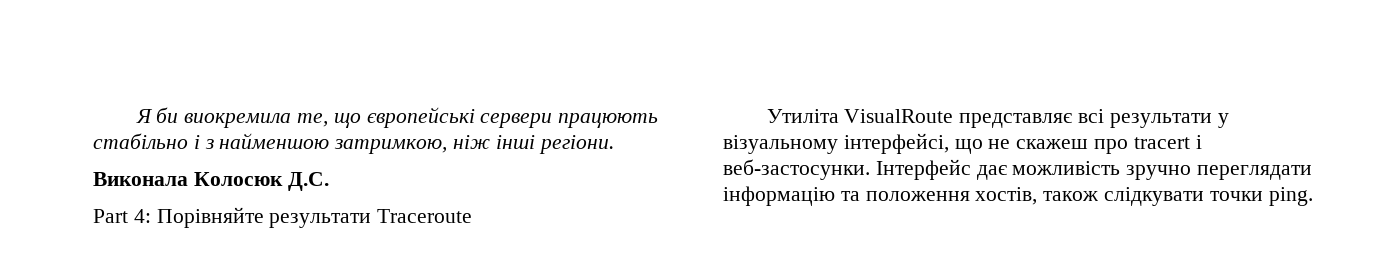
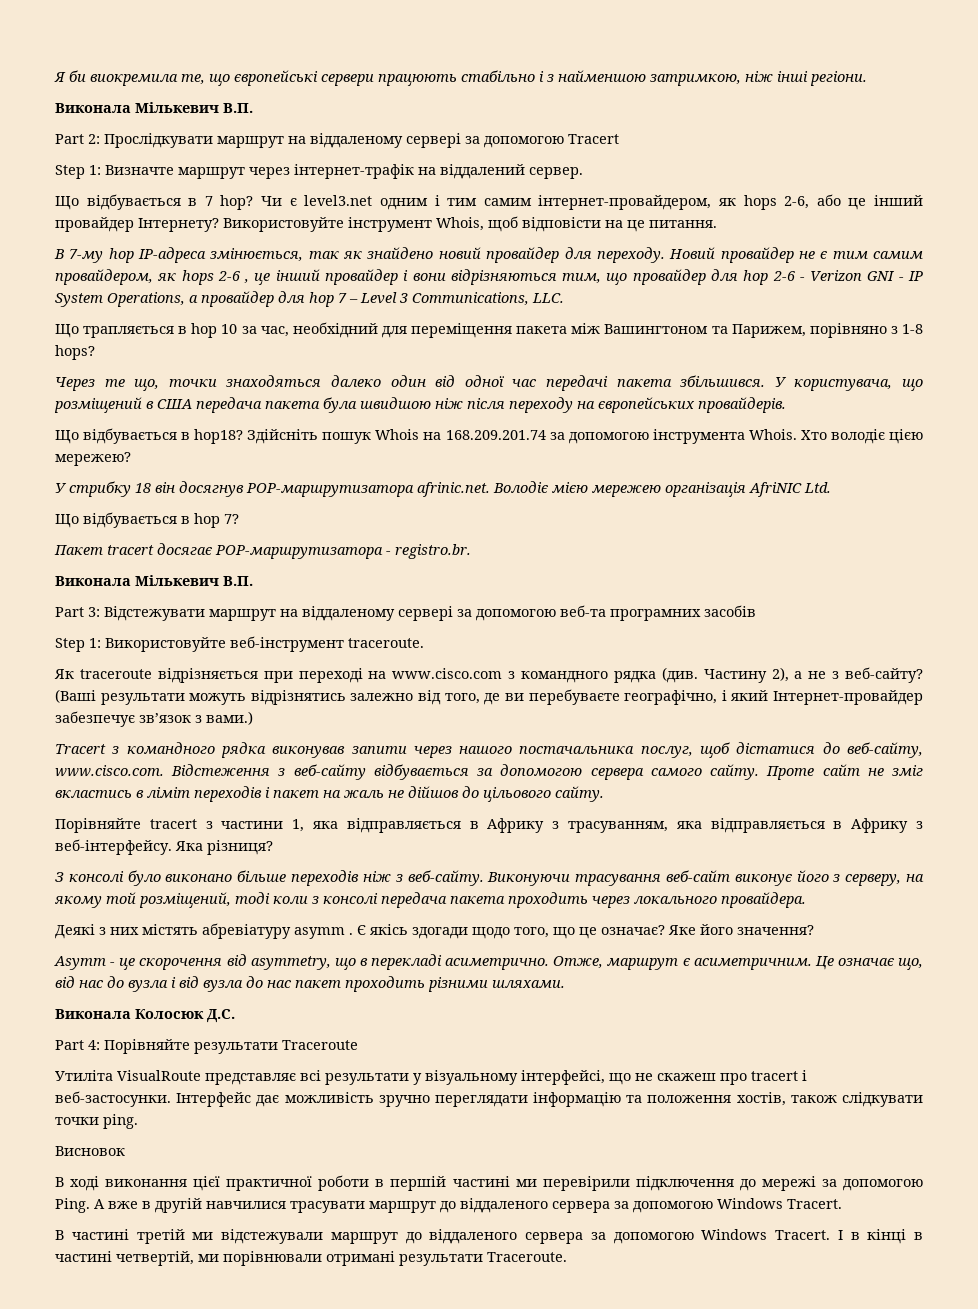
(614, 144) none -> [55,102,253,113] [55,133,619,148] [55,164,583,179] [55,194,923,210] [55,216,717,232] [54,247,924,263] [55,269,924,285] [55,291,564,307] [55,322,924,338] [55,345,95,360] [55,375,924,391] [54,397,786,413] [55,428,924,444] [55,452,131,466] [55,481,831,497] [55,512,239,528] [54,543,471,559] [55,575,253,586] [55,605,756,621] [55,636,424,652] [54,667,923,683] [55,689,924,705] [55,711,253,727] [55,742,923,758] [55,764,924,780] [55,786,604,802] [55,818,923,833] [55,839,273,855] [55,870,924,886] [55,892,806,908] [55,923,814,939] [54,954,923,970] [55,976,565,992] // Виконала Мількевич В.П. // Part 2: Прослідкувати маршрут на віддаленому сервері за допомогою Tracert // Step 1: Визначте маршрут через інтернет-трафік на віддалений сервер. // Що відбувається в 7 hop? Чи є level3.net одним і тим самим інтернет-провайдером, як hops 2-6, або це інший провайдер Інтернету? Використовуйте інструмент Whois, щоб відповісти на це питання. // В 7-му hop IP-адреса змінюється, так як знайдено новий провайдер для переходу. Новий провайдер не є тим самим провайдером, як hops 2-6 , це інший провайдер і вони відрізняються тим, що провайдер для hop 2-6 - Verizon GNI - IP System Operations, а провайдер для hop 7 – Level 3 Communications, LLC. // Що трапляється в hop 10 за час, необхідний для переміщення пакета між Вашингтоном та Парижем, порівняно з 1-8 hops? // Через те що, точки знаходяться далеко один від одної час передачі пакета збільшився. У користувача, що розміщений в США передача пакета була швидшою ніж після переходу на європейських провайдерів. // Що відбувається в hop18? Здійсніть пошук Whois на 168.209.201.74 за допомогою інструмента Whois. Хто володіє цією мережею? // У стрибку 18 він досягнув POP-маршрутизатора afrinic.net. Володіє мією мережею організація AfriNIC Ltd. // Що відбувається в hop 7? // Пакет tracert досягає POP-маршрутизатора - registro.br. // Виконала Мількевич В.П. // Part 3: Відстежувати маршрут на віддаленому сервері за допомогою веб-та програмних засобів // Step 1: Використовуйте веб-інструмент traceroute. // Як traceroute відрізняється при переході на www.cisco.com з командного рядка (див. Частину 2), а не з веб-сайту? (Ваші результати можуть відрізнятись залежно від того, де ви перебуваєте географічно, і який Інтернет-провайдер забезпечує зв’язок з вами.) // Tracert з командного рядка виконував запити через нашого постачальника послуг, щоб дістатися до веб-сайту, www.cisco.com. Відстеження з веб-сайту відбувається за допомогою сервера самого сайту. Проте сайт не зміг вкластись в ліміт переходів і пакет на жаль не дійшов до цільового сайту. // Порівняйте tracert з частини 1, яка відправляється в Африку з трасуванням, яка відправляється в Африку з веб-інтерфейсу. Яка різниця? // З консолі було виконано більше переходів ніж з веб-сайту. Виконуючи трасування веб-сайт виконує його з серверу, на якому той розміщений, тоді коли з консолі передача пакета проходить через локального провайдера. // Деякі з них містять абревіатуру asymm . Є якісь здогади щодо того, що це означає? Яке його значення? // Asymm - це скорочення від asymmetry, що в перекладі асиметрично. Отже, маршрут є асиметричним. Це означає що, від нас до вузла і від вузла до нас пакет проходить різними шляхами.
(1313, 196) none -> [55,1146,125,1156] [55,1175,924,1191] [55,1198,842,1213] [55,1229,923,1244] [55,1251,567,1266] // Висновок // В ході виконання цієї практичної роботи в першій частині ми перевірили підключення до мережі за допомогою Ping. А вже в другій навчилися трасувати маршрут до віддаленого сервера за допомогою Windows Tracert. // В частині третій ми відстежували маршрут до віддаленого сервера за допомогою Windows Tracert. І в кінці в частині четвертій, ми порівнювали отримані результати Traceroute.

